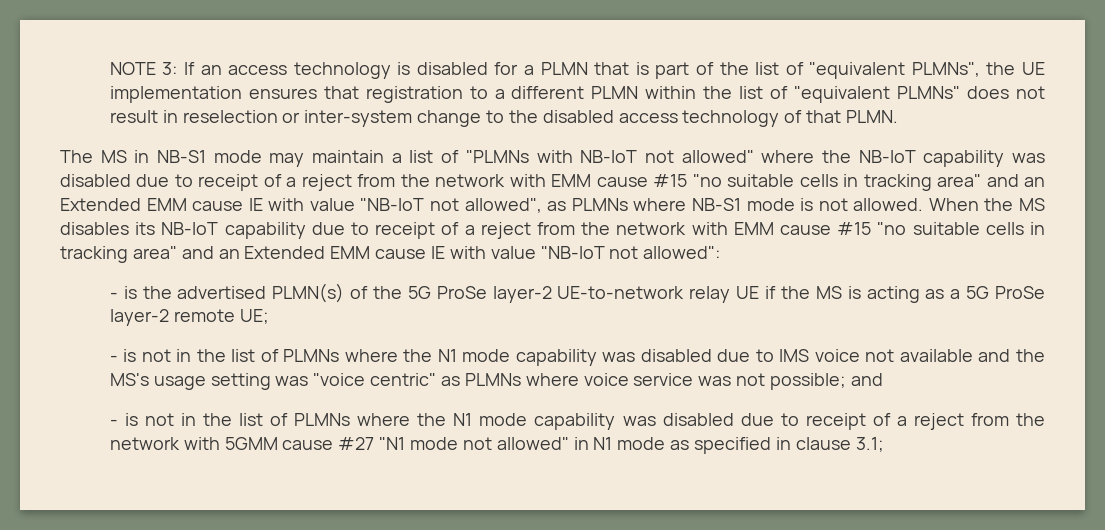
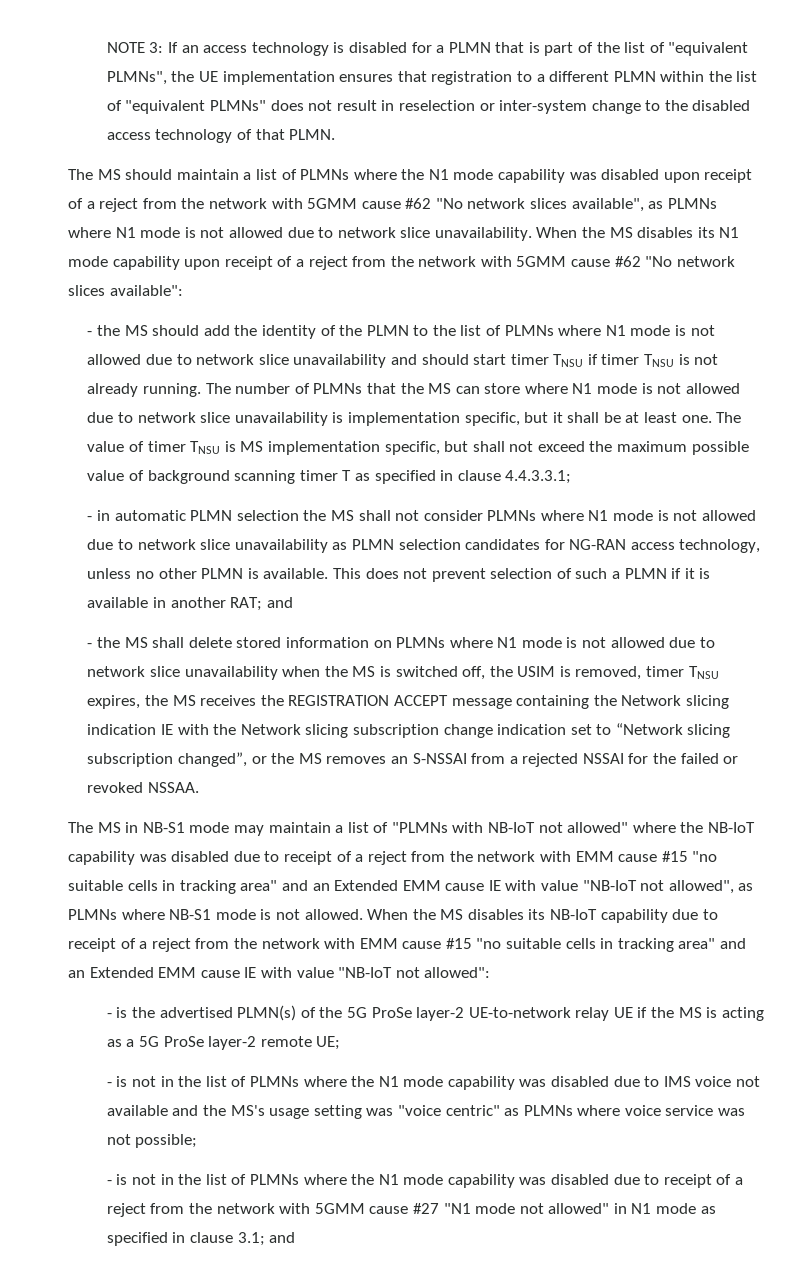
(898, 116) none -> [68,169,753,183] [68,198,717,212] [68,227,740,241] [68,256,735,270] [68,285,183,296] [87,325,715,339] [87,354,719,368] [87,383,740,397] [87,412,742,426] [87,441,749,455] [87,470,572,484] [87,510,756,521] [87,539,761,553] [87,568,711,582] [87,597,293,611] [87,637,715,648] [87,666,719,680] [87,695,729,709] [87,723,731,738] [87,752,739,767] [87,782,199,793] // The MS should maintain a list of PLMNs where the N1 mode capability was disabled upon receipt of a reject from the network with 5GMM cause #62 "No network slices available", as PLMNs where N1 mode is not allowed due to network slice unavailability. When the MS disables its N1 mode capability upon receipt of a reject from the network with 5GMM cause #62 "No network slices available": // - the MS should add the identity of the PLMN to the list of PLMNs where N1 mode is not allowed due to network slice unavailability and should start timer TNSU if timer TNSU is not already running. The number of PLMNs that the MS can store where N1 mode is not allowed due to network slice unavailability is implementation specific, but it shall be at least one. The value of timer TNSU is MS implementation specific, but shall not exceed the maximum possible value of background scanning timer T as specified in clause 4.4.3.3.1; // - in automatic PLMN selection the MS shall not consider PLMNs where N1 mode is not allowed due to network slice unavailability as PLMN selection candidates for NG-RAN access technology, unless no other PLMN is available. This does not prevent selection of such a PLMN if it is available in another RAT; and // - the MS shall delete stored information on PLMNs where N1 mode is not allowed due to network slice unavailability when the MS is switched off, the USIM is removed, timer TNSU expires, the MS receives the REGISTRATION ACCEPT message containing the Network slicing indication IE with the Network slicing subscription change indication set to “Network slicing subscription changed”, or the MS removes an S-NSSAI from a rejected NSSAI for the failed or revoked NSSAA.
[850,373,883,386] and -> (198, 1141) none
(884, 444) none -> [269,1232,296,1243] and

